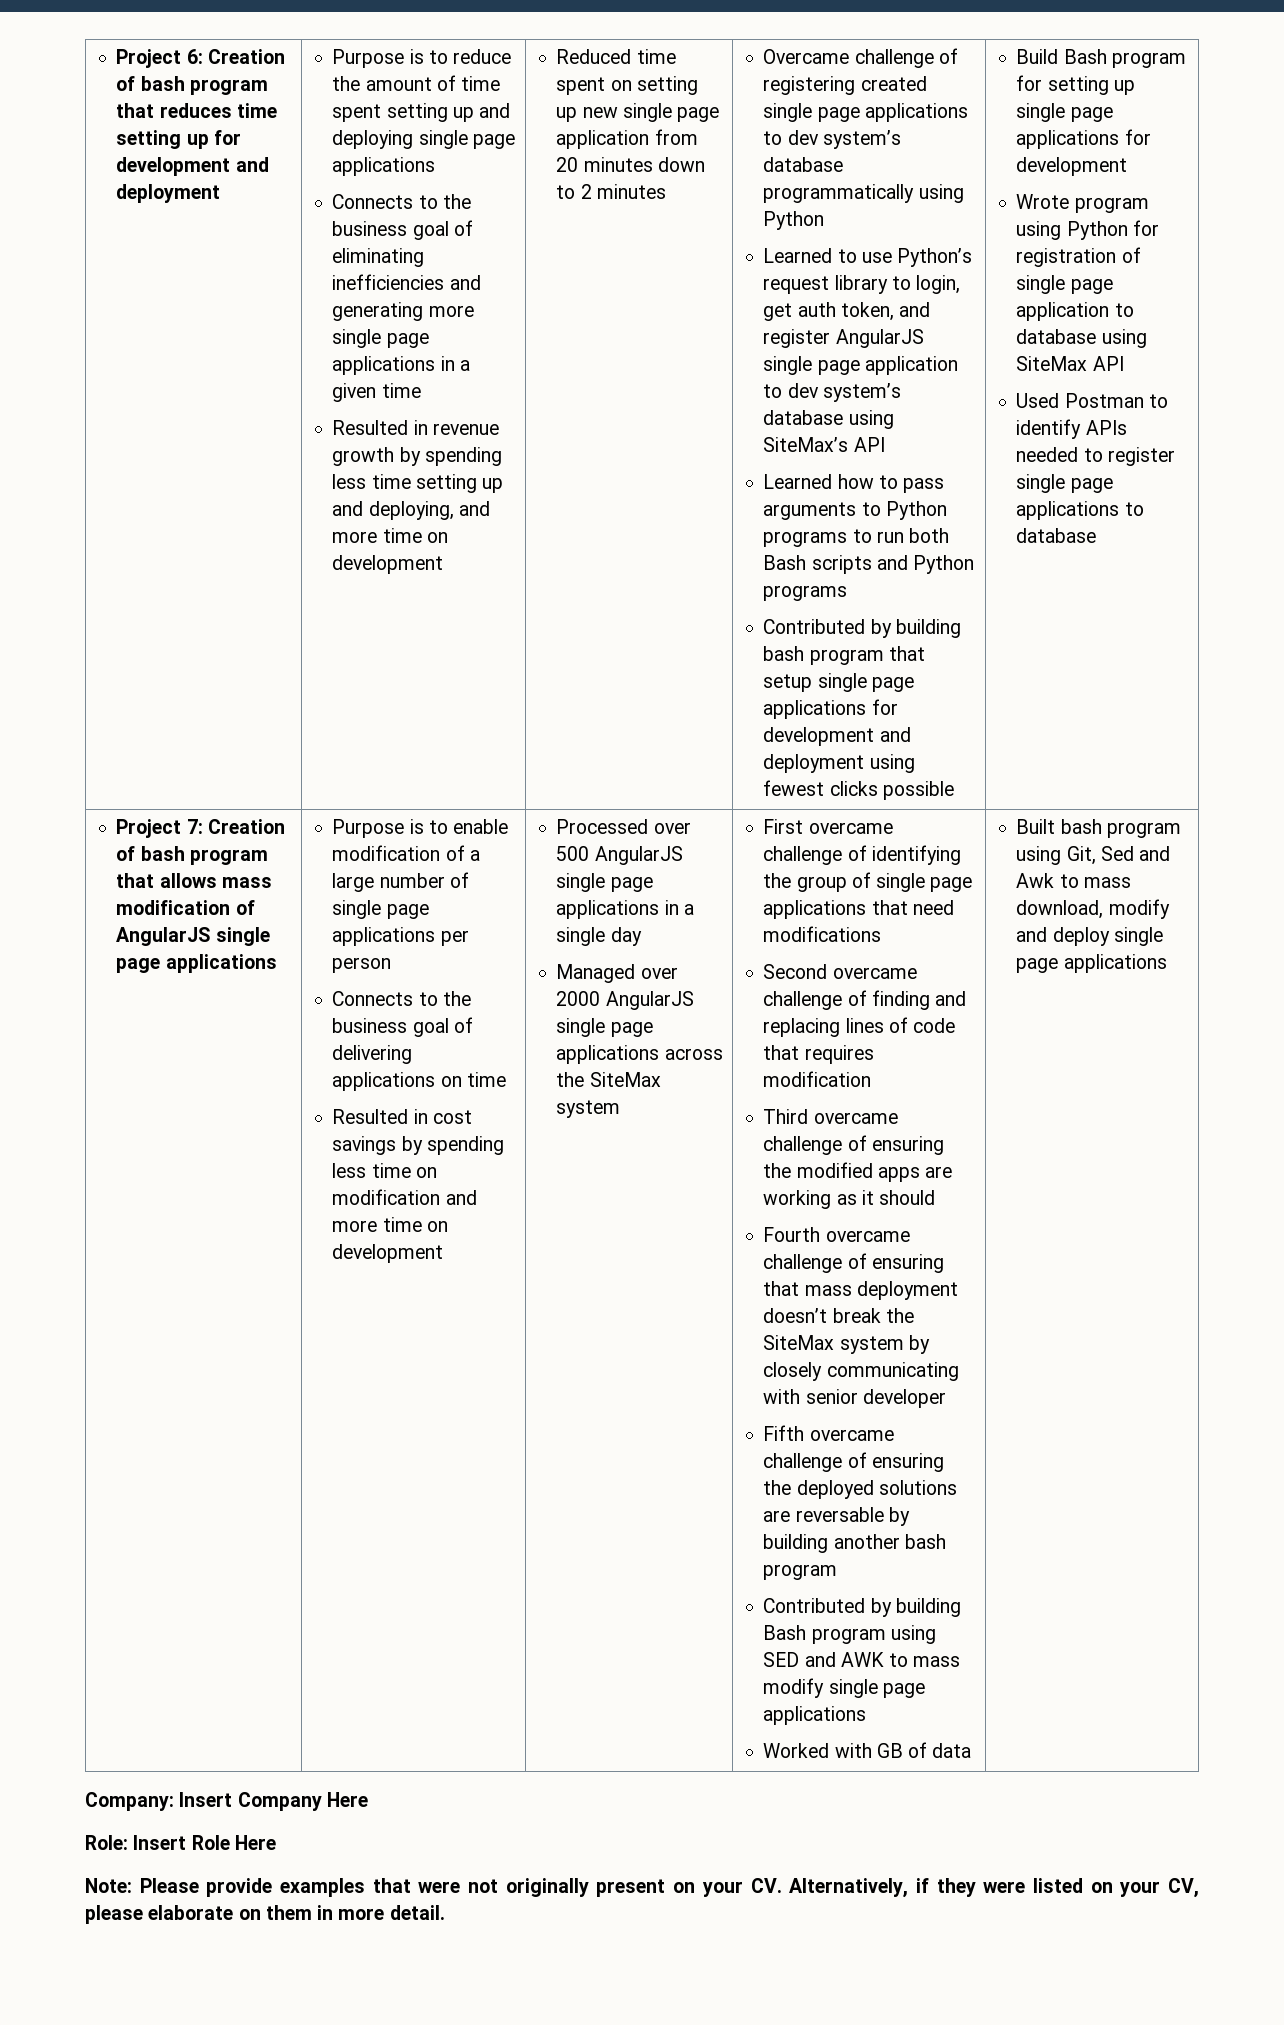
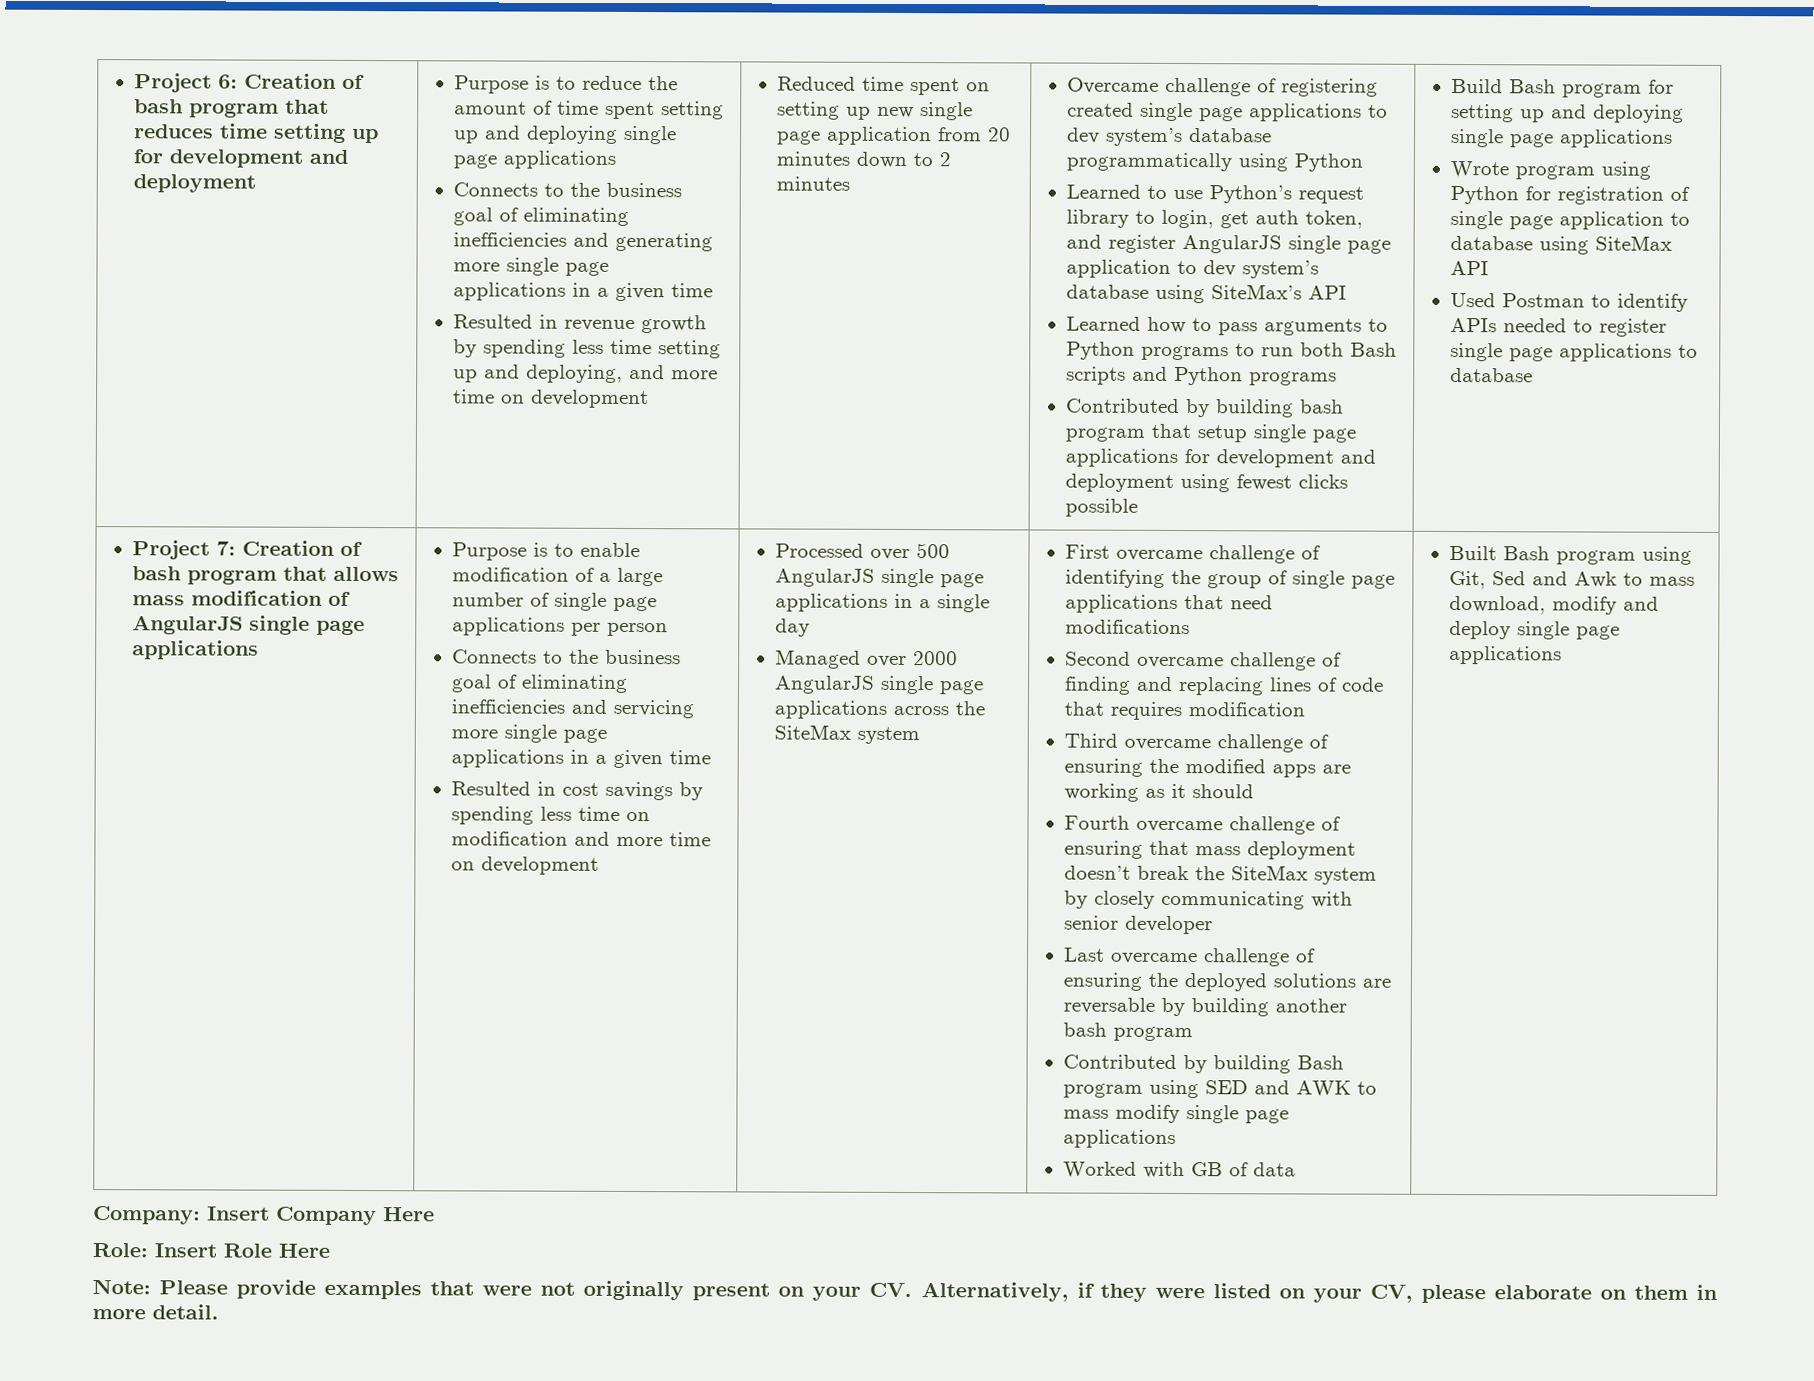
[1016,103,1113,122] [1016,129,1151,149] [1016,157,1128,176] single page applications for development -> [1551,104,1685,123] [1450,128,1674,148] and deploying single page applications
[332,1045,413,1064] [332,1072,462,1091] delivering applications on -> [521,674,629,693] [451,699,695,719] [451,724,608,743] [451,749,664,769] eliminating inefficiencies and servicing more single page applications in a given
[763,1425,805,1441] Fifth -> [1064,947,1106,962] Last
[1060,819,1102,834] bash -> [1503,546,1551,561] Bash

